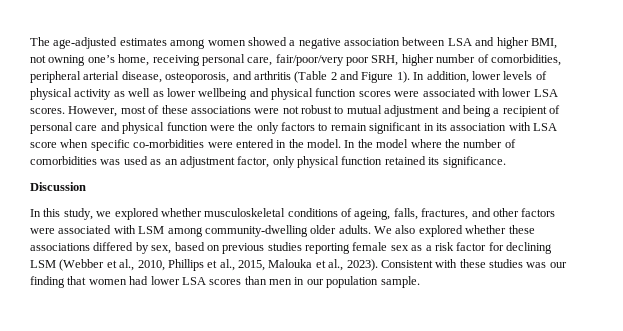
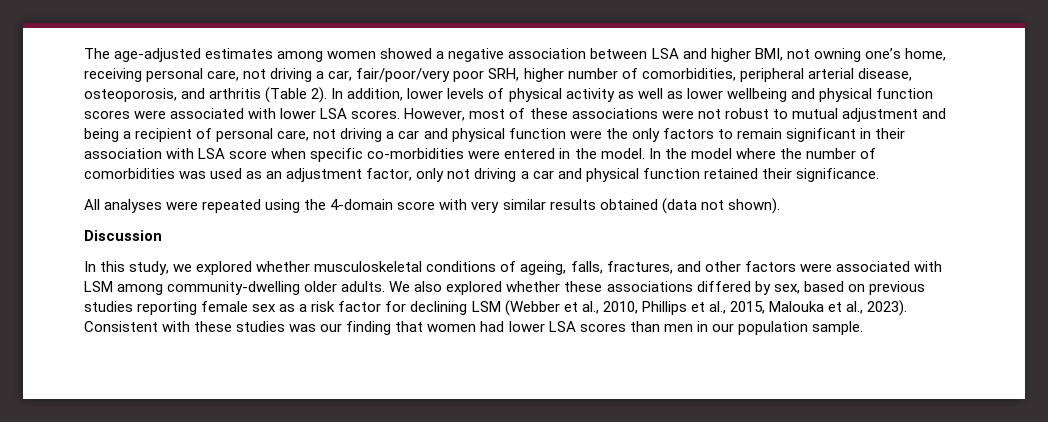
(273, 61) none -> [243,68,353,82] not driving a car,
[330,71,410,83] 2 and Figure 1). -> [311,87,328,103] 2).
[75,125,98,131] care -> [277,128,420,142] care, not driving a car
[435,123,447,131] its -> [875,128,906,139] their
(295, 162) none -> [447,168,582,182] not driving a car and
[428,157,440,165] its -> [761,168,792,179] their
(506, 162) none -> [84,198,780,214] // All analyses were repeated using the 4-domain score with very similar results obtained (data not shown).

